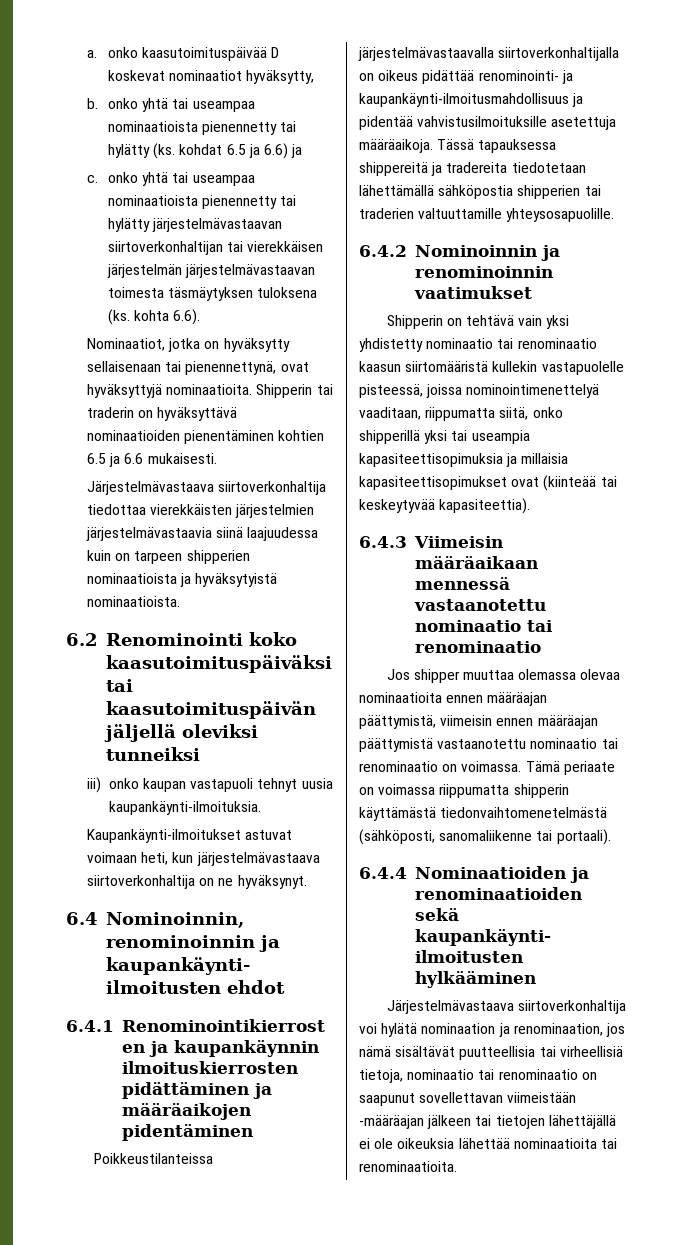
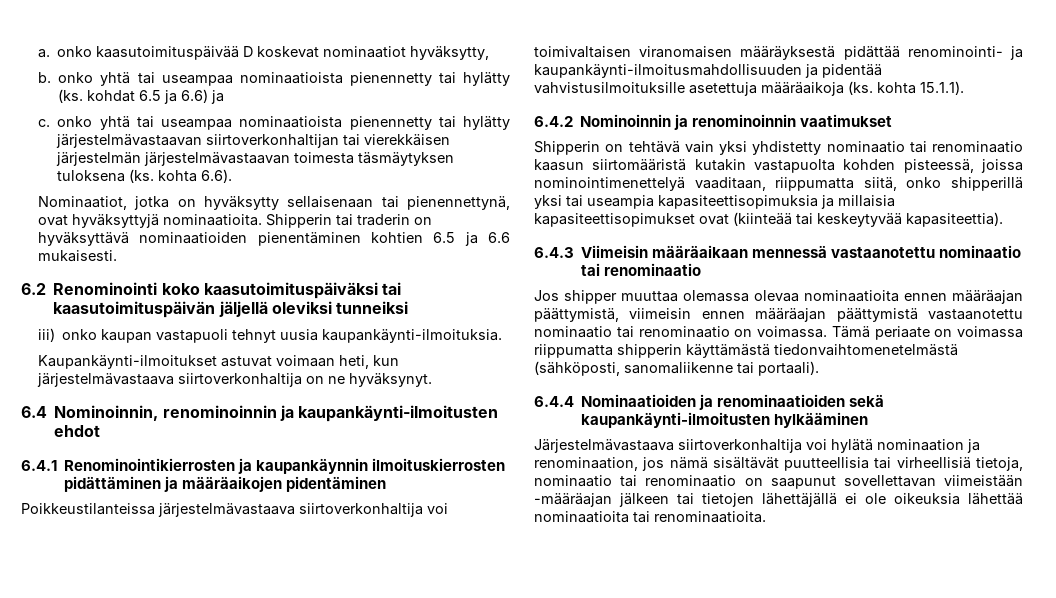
[87,481,327,495] [87,504,315,518] [86,527,319,541] [87,550,250,564] [87,573,278,587] [87,596,181,607] // Järjestelmävastaava siirtoverkonhaltija tiedottaa vierekkäisten järjestelmien järjestelmävastaavia siinä laajuudessa kuin on tarpeen shipperien nominaatioista ja hyväksytyistä nominaatioista. -> (118, 256) none
[358,47,620,61] [359,70,419,81] järjestelmävastaavalla siirtoverkonhaltijalla on oikeus -> [158,503,448,517] [534,46,836,60] järjestelmävastaava siirtoverkonhaltija voi toimivaltaisen viranomaisen määräyksestä
[359,93,569,107] kaupankäynti-ilmoitusmahdollisuus -> [534,64,802,78] kaupankäynti-ilmoitusmahdollisuuden
[359,139,557,153] [359,162,586,176] [359,185,601,199] [359,208,615,222] määräaikoja. Tässä tapauksessa shippereitä ja tradereita tiedotetaan lähettämällä sähköpostia shipperien tai traderien valtuuttamille yhteysosapuolille. -> [761,81,964,96] määräaikoja (ks. kohta 15.1.1).
[492,361,624,375] kullekin vastapuolelle -> [694,159,896,173] kutakin vastapuolta kohden

